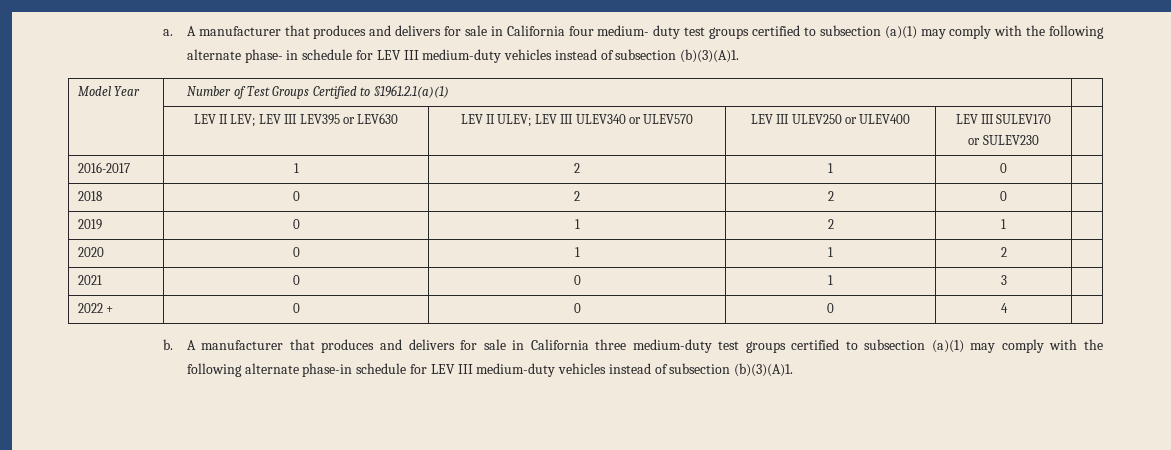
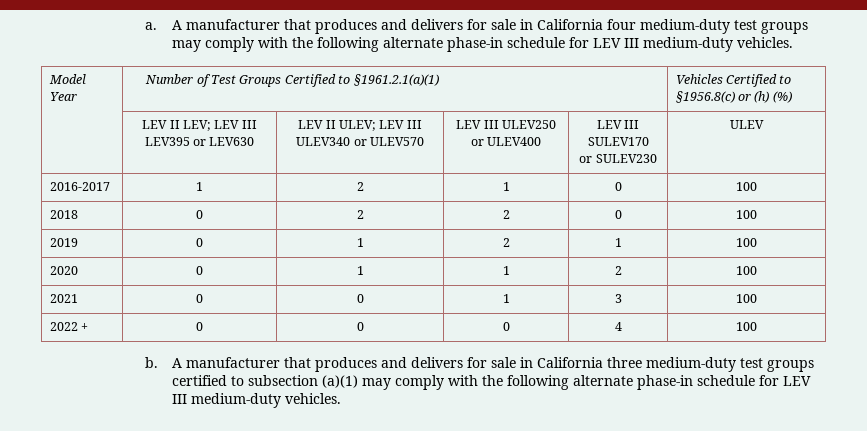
[597,25,1104,39] [186,49,740,63] medium- duty test groups certified to subsection (a)(1) may comply with the following alternate phase- in schedule for LEV III medium-duty vehicles instead of subsection (b)(3)(A)1. -> [639,19,808,34] [171,37,793,52] medium-duty test groups may comply with the following alternate phase-in schedule for LEV III medium-duty vehicles.
(449, 91) none -> [675,74,792,87] [675,91,792,103] Vehicles Certified to §1956.8(c) or (h) (%)
(1039, 140) none -> [730,120,764,129] ULEV
(1008, 168) none -> [736,182,757,191] 100
(1008, 196) none -> [736,210,757,219] 100
(1007, 224) none -> [736,238,757,247] 100
(1007, 252) none -> [736,266,757,275] 100
(1007, 280) none -> [736,294,757,303] 100
(1008, 308) none -> [736,322,757,331] 100
[558,363,794,377] vehicles instead of subsection (b)(3)(A)1. -> [284,393,341,404] vehicles.

